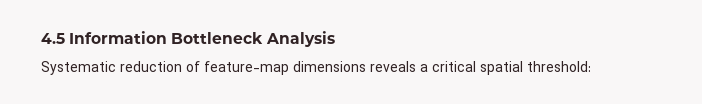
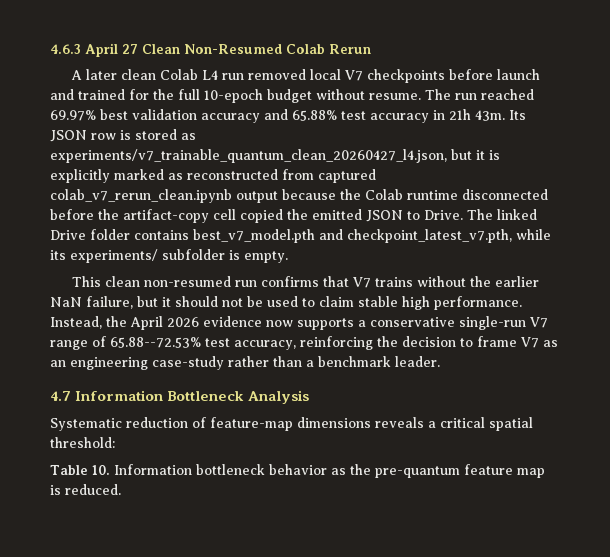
[41,33,65,44] 4.5 -> [50,43,371,57] [71,69,541,83] [50,89,534,103] [50,109,526,123] [50,129,196,142] [50,149,500,163] [50,169,376,183] [50,189,548,203] [50,209,537,223] [50,229,551,243] [50,249,288,263] [72,276,540,288] [50,296,522,310] [50,316,548,330] [50,336,558,350] [50,356,440,370] [50,391,71,401] 4.6.3 April 27 Clean Non-Resumed Colab Rerun // A later clean Colab L4 run removed local V7 checkpoints before launch and trained for the full 10-epoch budget without resume. The run reached 69.97% best validation accuracy and 65.88% test accuracy in 21h 43m. Its JSON row is stored as experiments/v7_trainable_quantum_clean_20260427_l4.json, but it is explicitly marked as reconstructed from captured colab_v7_rerun_clean.ipynb output because the Colab runtime disconnected before the artifact-copy cell copied the emitted JSON to Drive. The linked Drive folder contains best_v7_model.pth and checkpoint_latest_v7.pth, while its experiments/ subfolder is empty. // This clean non-resumed run confirms that V7 trains without the earlier NaN failure, but it should not be used to claim stable high performance. Instead, the April 2026 evidence now supports a conservative single-run V7 range of 65.88--72.53% test accuracy, reinforcing the decision to frame V7 as an engineering case-study rather than a benchmark leader. // 4.7
(591, 66) none -> [50,464,545,478] [50,484,121,495] // Table 10. Information bottleneck behavior as the pre-quantum feature map is reduced.

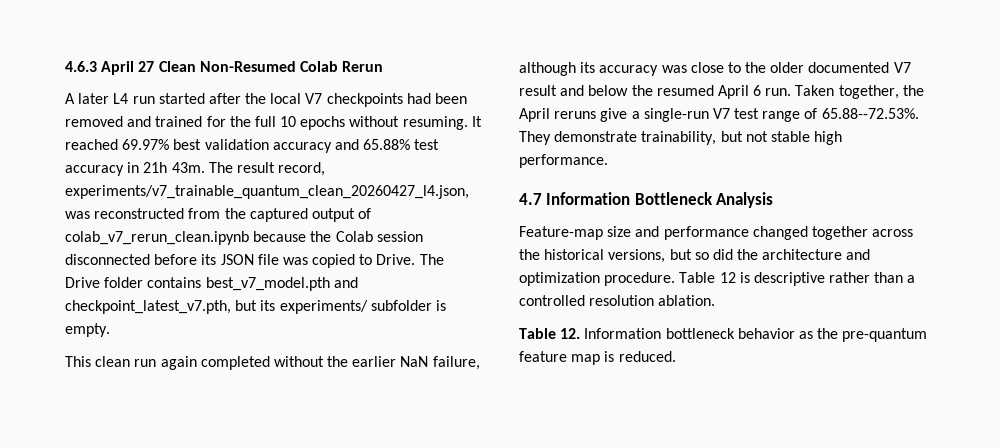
[121,69,541,83] clean Colab L4 run removed local V7 checkpoints before launch -> [113,93,468,107] [65,116,123,127] L4 run started after the local V7 checkpoints had been removed
[204,89,477,103] 10-epoch budget without resume. The run -> [280,116,482,130] 10 epochs without resuming. It
[509,110,526,120] [50,129,196,142] [50,149,500,163] [50,169,376,183] [50,189,278,203] Its JSON row is stored as experiments/v7_trainable_quantum_clean_20260427_l4.json, but it is explicitly marked as reconstructed from captured colab_v7_rerun_clean.ipynb output -> [208,162,326,176] [65,185,469,199] [65,208,372,222] [65,231,249,245] The result record, experiments/v7_trainable_quantum_clean_20260427_l4.json, was reconstructed from the captured output of colab_v7_rerun_clean.ipynb
[407,190,458,200] runtime -> [376,231,423,242] session
[98,209,403,223] the artifact-copy cell copied the emitted JSON -> [201,254,356,268] its JSON file was copied
[497,209,537,220] linked -> (444, 259) none
[516,229,551,240] while -> [235,300,258,311] but
[144,276,414,288] non-resumed run confirms that V7 trains -> [134,356,270,370] run again completed
[137,296,522,310] [50,316,548,330] [50,336,558,350] [50,356,440,370] [50,390,310,404] [50,417,533,431] [50,437,115,448] [50,465,110,475] but it should not be used to claim stable high performance. Instead, the April 2026 evidence now supports a conservative single-run V7 range of 65.88--72.53% test accuracy, reinforcing the decision to frame V7 as an engineering case-study rather than a benchmark leader. // 4.7 Information Bottleneck Analysis // Systematic reduction of feature-map dimensions reveals a critical spatial threshold: // Table 10. -> [519,62,911,76] [519,85,924,99] [519,108,919,122] [519,131,843,145] [519,154,608,168] [519,192,774,208] [519,226,914,240] [519,249,871,263] [519,272,916,286] [519,295,716,306] [519,328,581,339] although its accuracy was close to the older documented V7 result and below the resumed April 6 run. Taken together, the April reruns give a single-run V7 test range of 65.88--72.53%. They demonstrate trainability, but not stable high performance. // 4.7 Information Bottleneck Analysis // Feature-map size and performance changed together across the historical versions, but so did the architecture and optimization procedure. Table 12 is descriptive rather than a controlled resolution ablation. // Table 12.

